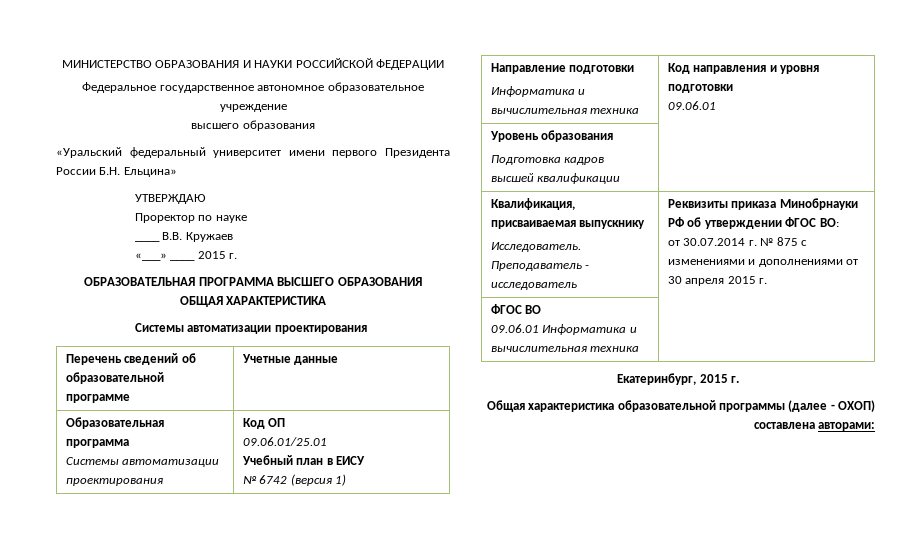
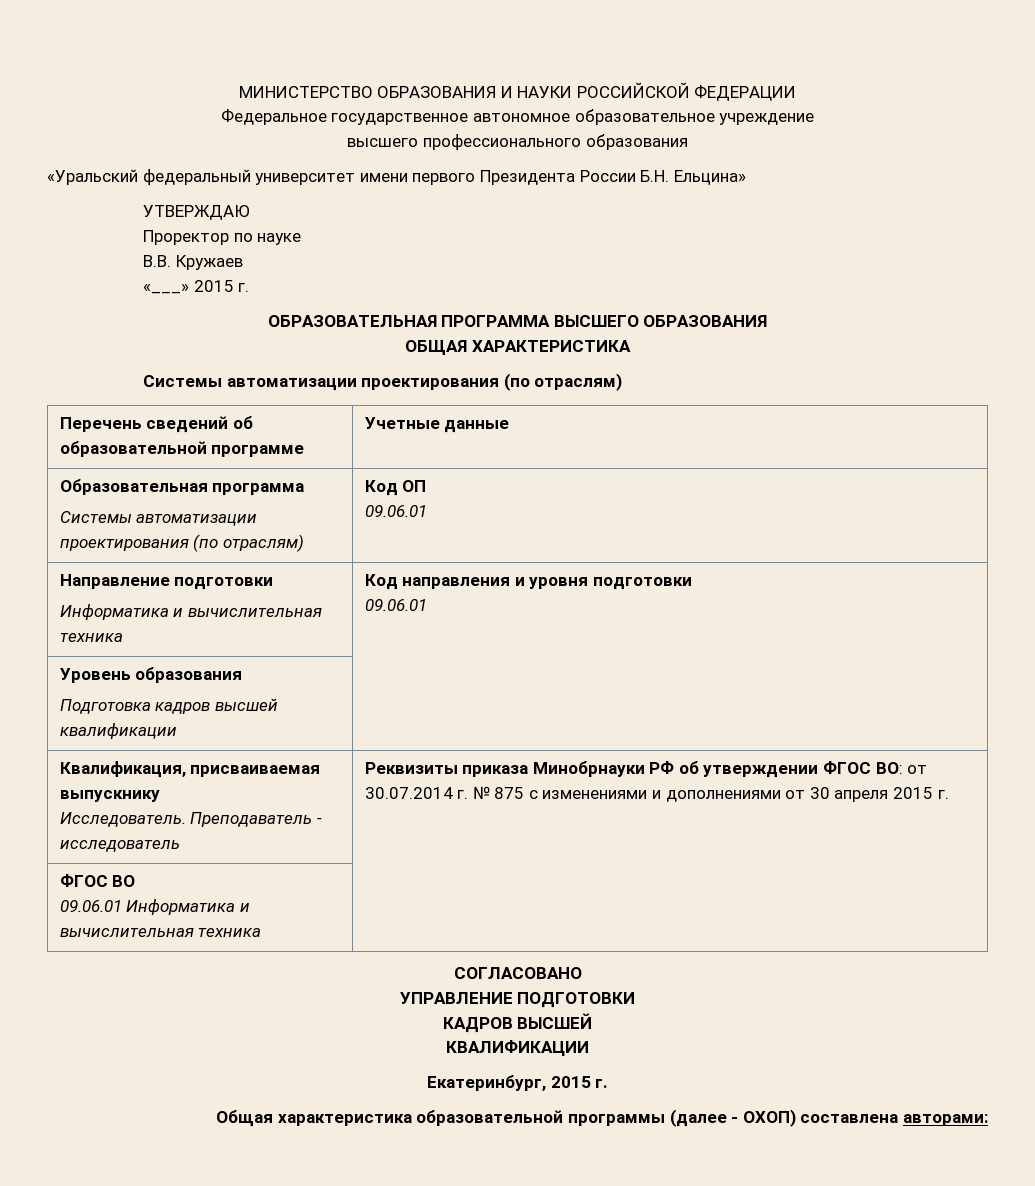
(240, 126) none -> [422,134,581,150] профессионального
[135,240,161,242] ____ -> (302, 239) none
[170,259,196,261] ____ -> (190, 289) none
(367, 329) none -> [503,373,623,391] (по отраслям)
(163, 482) none -> [193,534,304,552] (по отраслям)
[242,437,327,446] [241,455,366,465] [242,474,347,486] 09.06.01/25.01 // Учебный план в ЕИСУ // № 6742 (версия 1) -> [364,505,427,517] 09.06.01
(839, 222) // -> (903, 768) none
(640, 349) none -> [453,967,582,979] [399,992,636,1008] [442,1013,593,1033] [446,1040,589,1057] // СОГЛАСОВАНО // УПРАВЛЕНИЕ ПОДГОТОВКИ // КАДРОВ ВЫСШЕЙ // КВАЛИФИКАЦИИ

